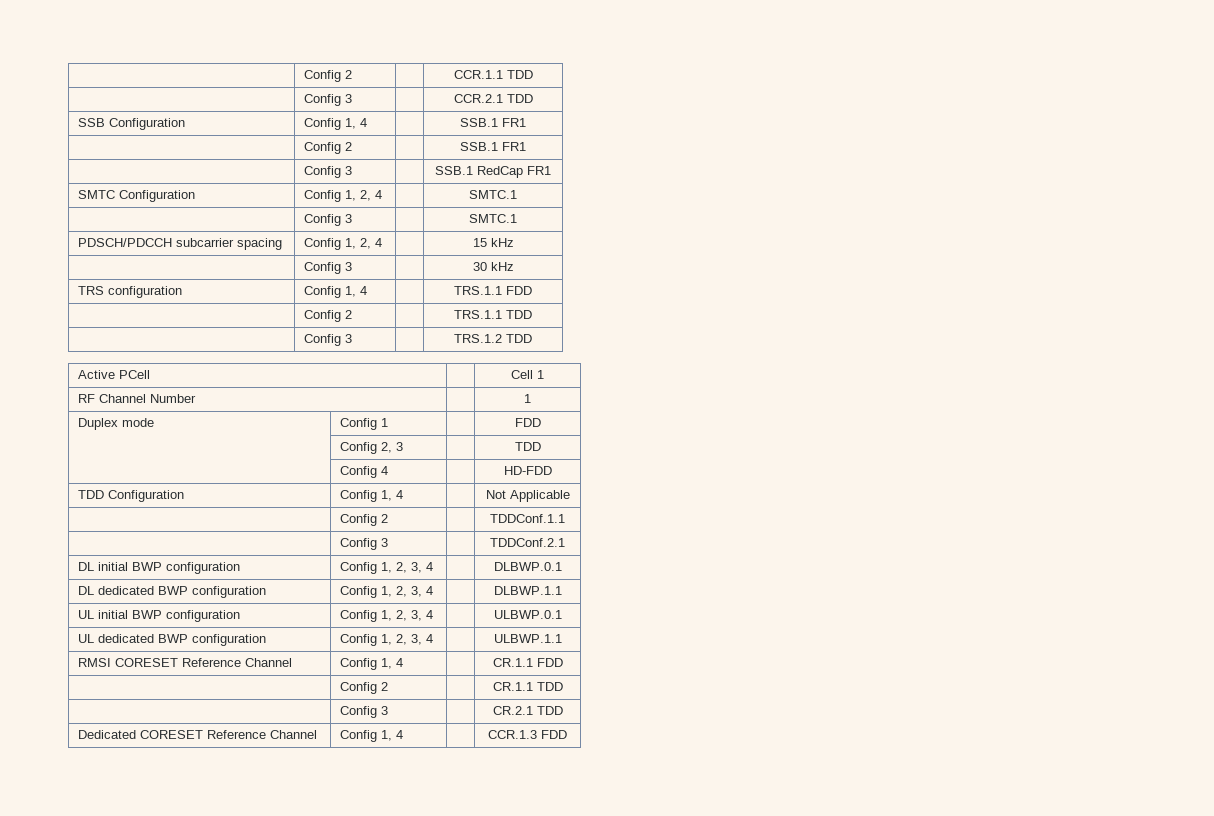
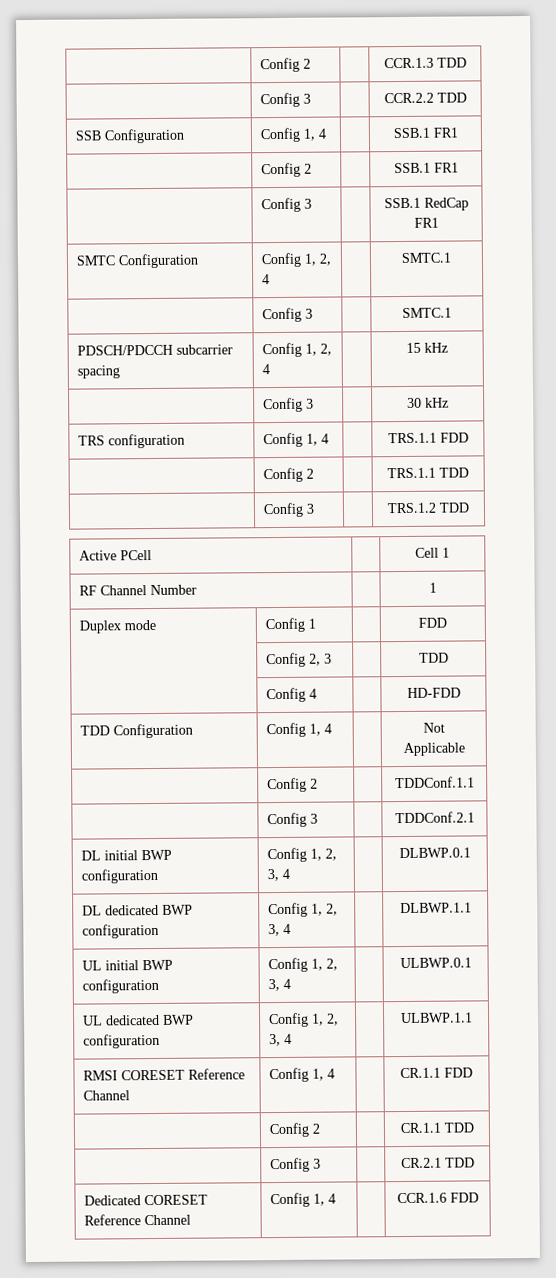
[304,70,353,82] [453,70,533,79] [304,94,353,106] [453,94,503,103] | Config 2 | | CCR.1.1 TDD // | Config 3 | | CCR.2.1 -> [260,57,312,73] [383,57,467,69] [260,92,312,108] [383,92,434,104] | Config 2 | | CCR.1.3 TDD // | Config 3 | | CCR.2.2
[488,730,537,739] CCR.1.3 -> [396,1192,447,1204] CCR.1.6

